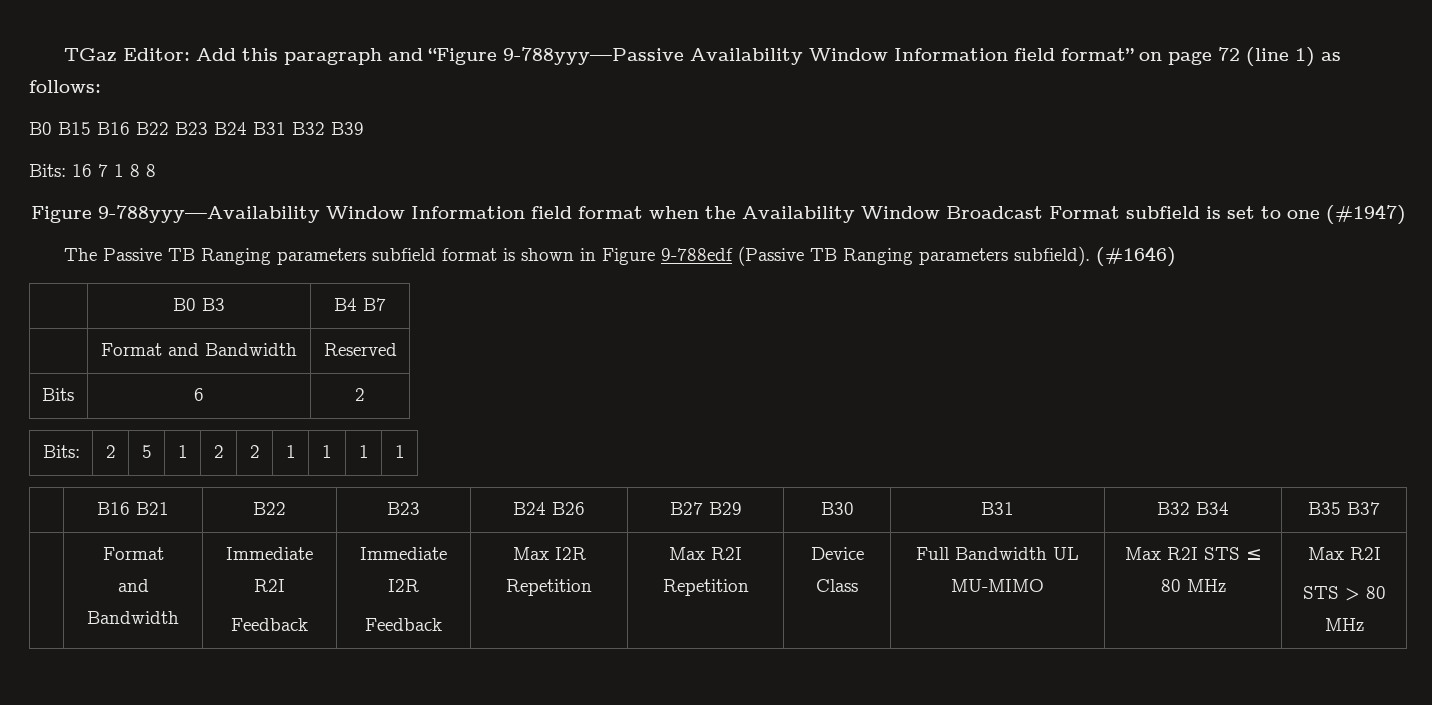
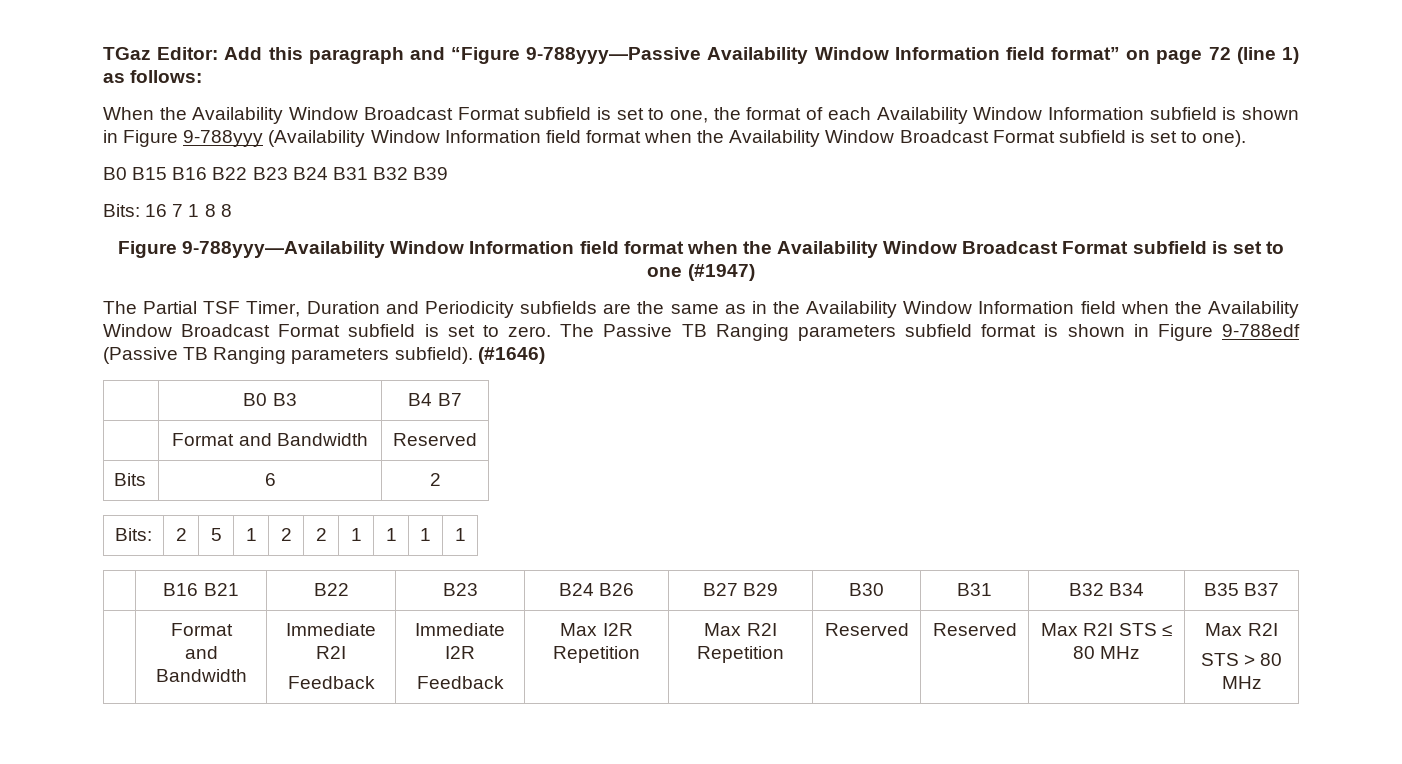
(101, 86) none -> [103,107,1300,124] [103,130,1247,147] // When the Availability Window Broadcast Format subfield is set to one, the format of each Availability Window Information subfield is shown in Figure 9-788yyy (Availability Window Information field format when the Availability Window Broadcast Format subfield is set to one).
(97, 254) none -> [143,301,1299,318] [103,324,595,337] Partial TSF Timer, Duration and Periodicity subfields are the same as in the Availability Window Information field when the Availability Window Broadcast Format subfield is set to zero. The
[810,547,864,560] [816,579,858,592] [916,547,1079,560] [951,579,1044,592] Device Class | Full Bandwidth UL MU-MIMO -> [824,623,909,636] [932,623,1017,636] Reserved | Reserved

